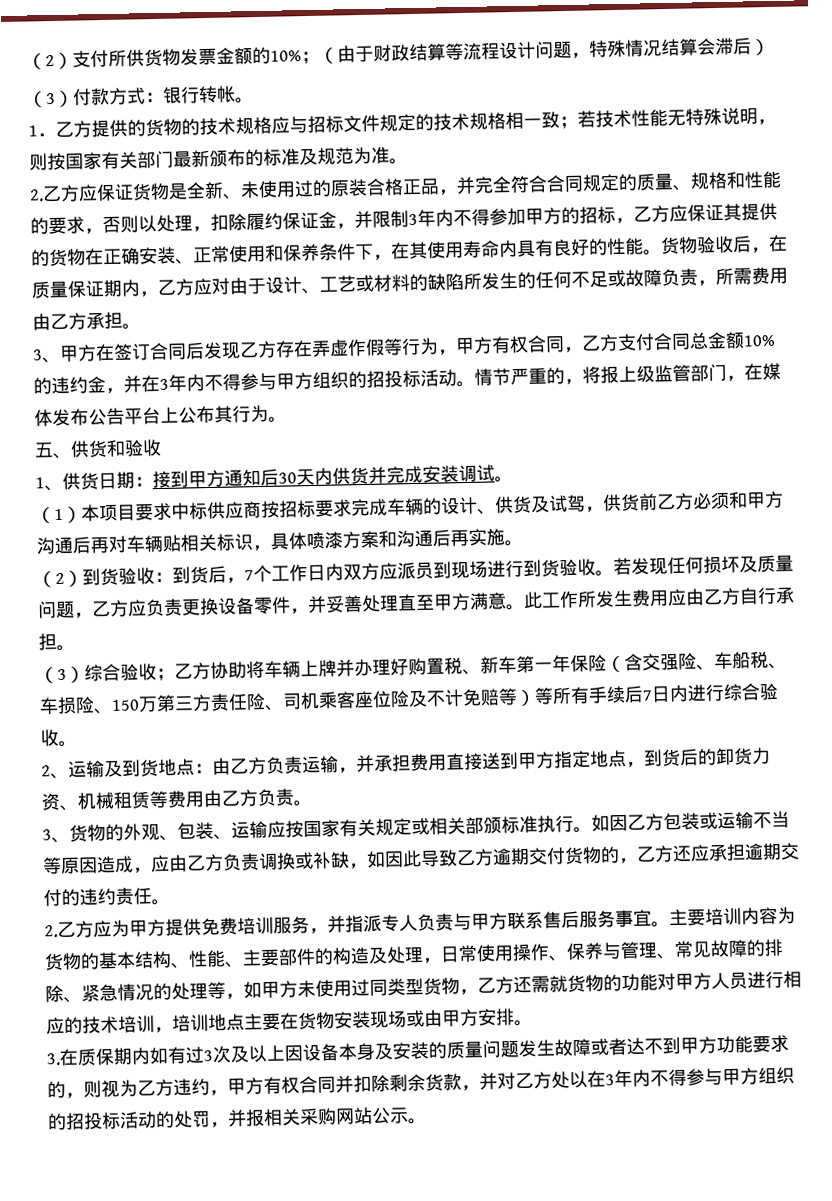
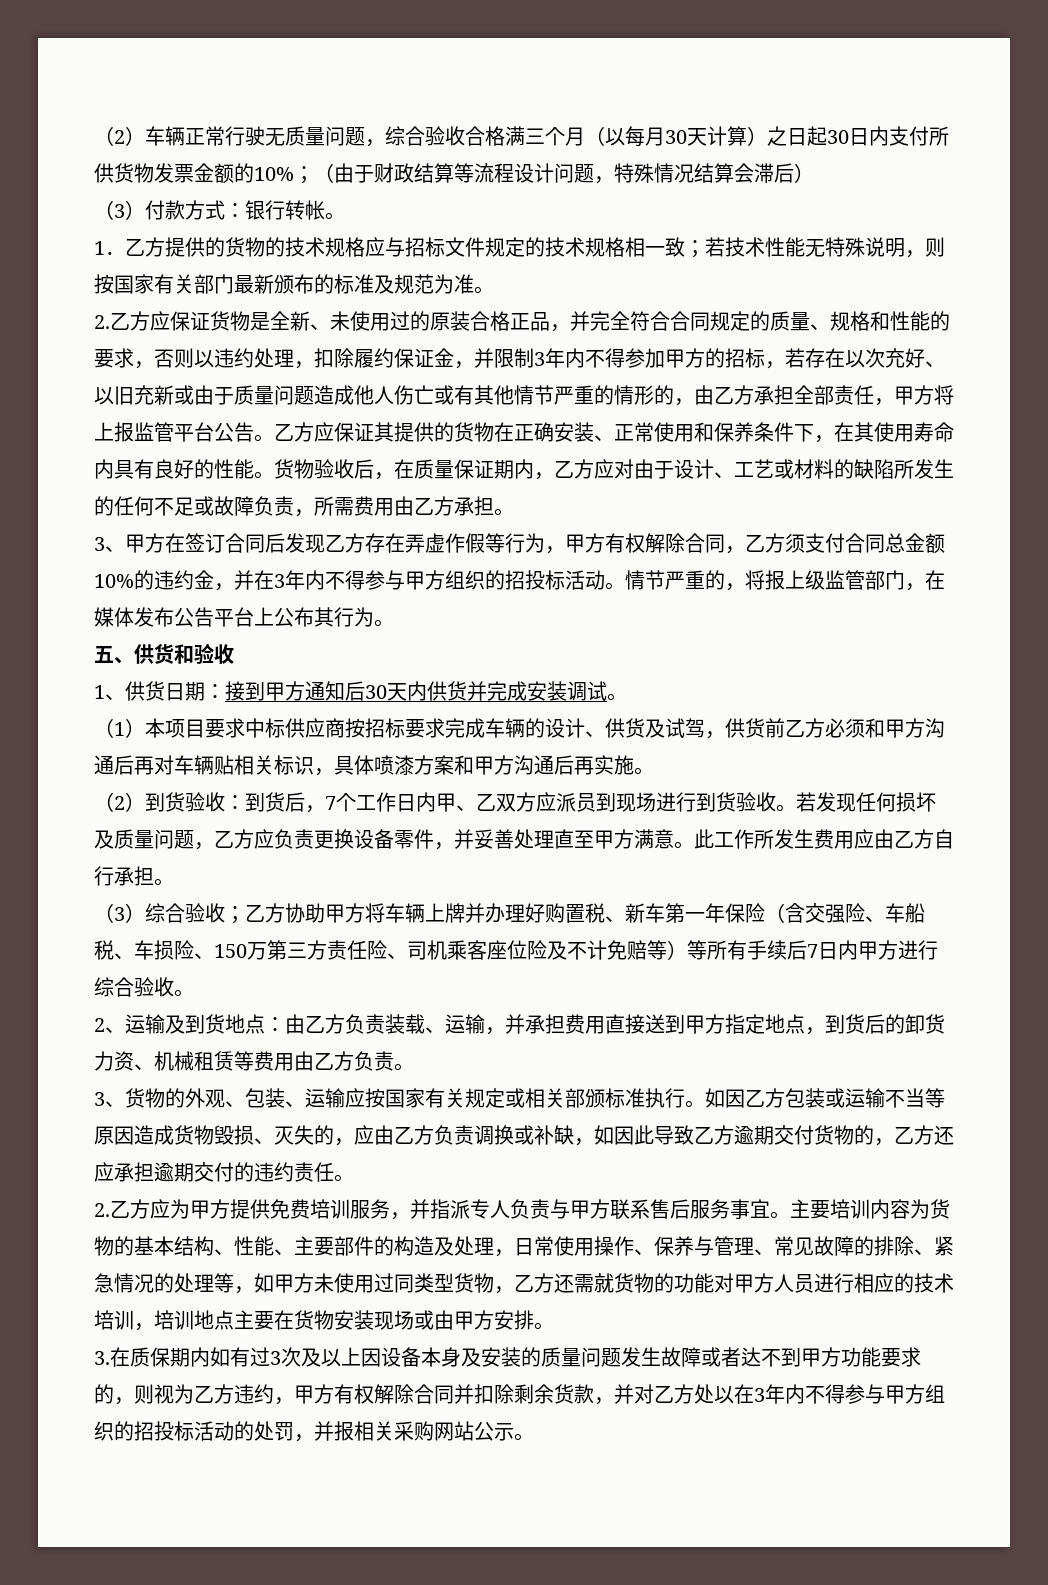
[27,52,73,70] （2） -> [94,126,889,147] （2）车辆正常行驶无质量问题，综合验收合格满三个月（以每月30天计算）之日起30日内
(157, 224) none -> [214,348,254,368] 违约
(634, 221) none -> [785,348,945,368] [94,385,954,406] [94,422,274,442] 若存在以次充好、以旧充新或由于质量问题造成他人伤亡或有其他情节严重的情形的，由乙方承担全部责任，甲方将上报监管平台公告。
(529, 344) none -> [645,533,685,553] 解除
(619, 343) none -> [785,533,805,553] 须
(397, 539) none -> [474,755,514,775] 甲方
(344, 572) none -> [436,793,496,812] 甲、乙
(247, 670) none -> [325,903,365,923] 甲方
(689, 693) none -> [858,940,898,960] 甲方
(303, 765) none -> [385,1014,445,1034] 装载、
(134, 864) none -> [174,1125,334,1145] 货物毁损、灭失的
(300, 1085) none -> [374,1384,414,1404] 解除

